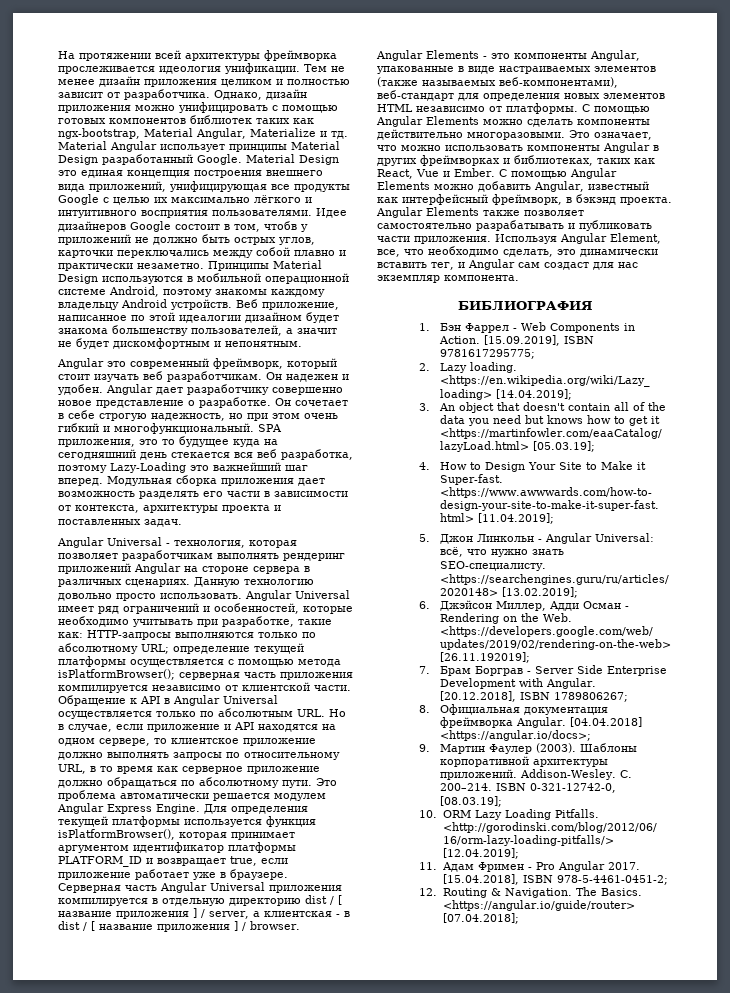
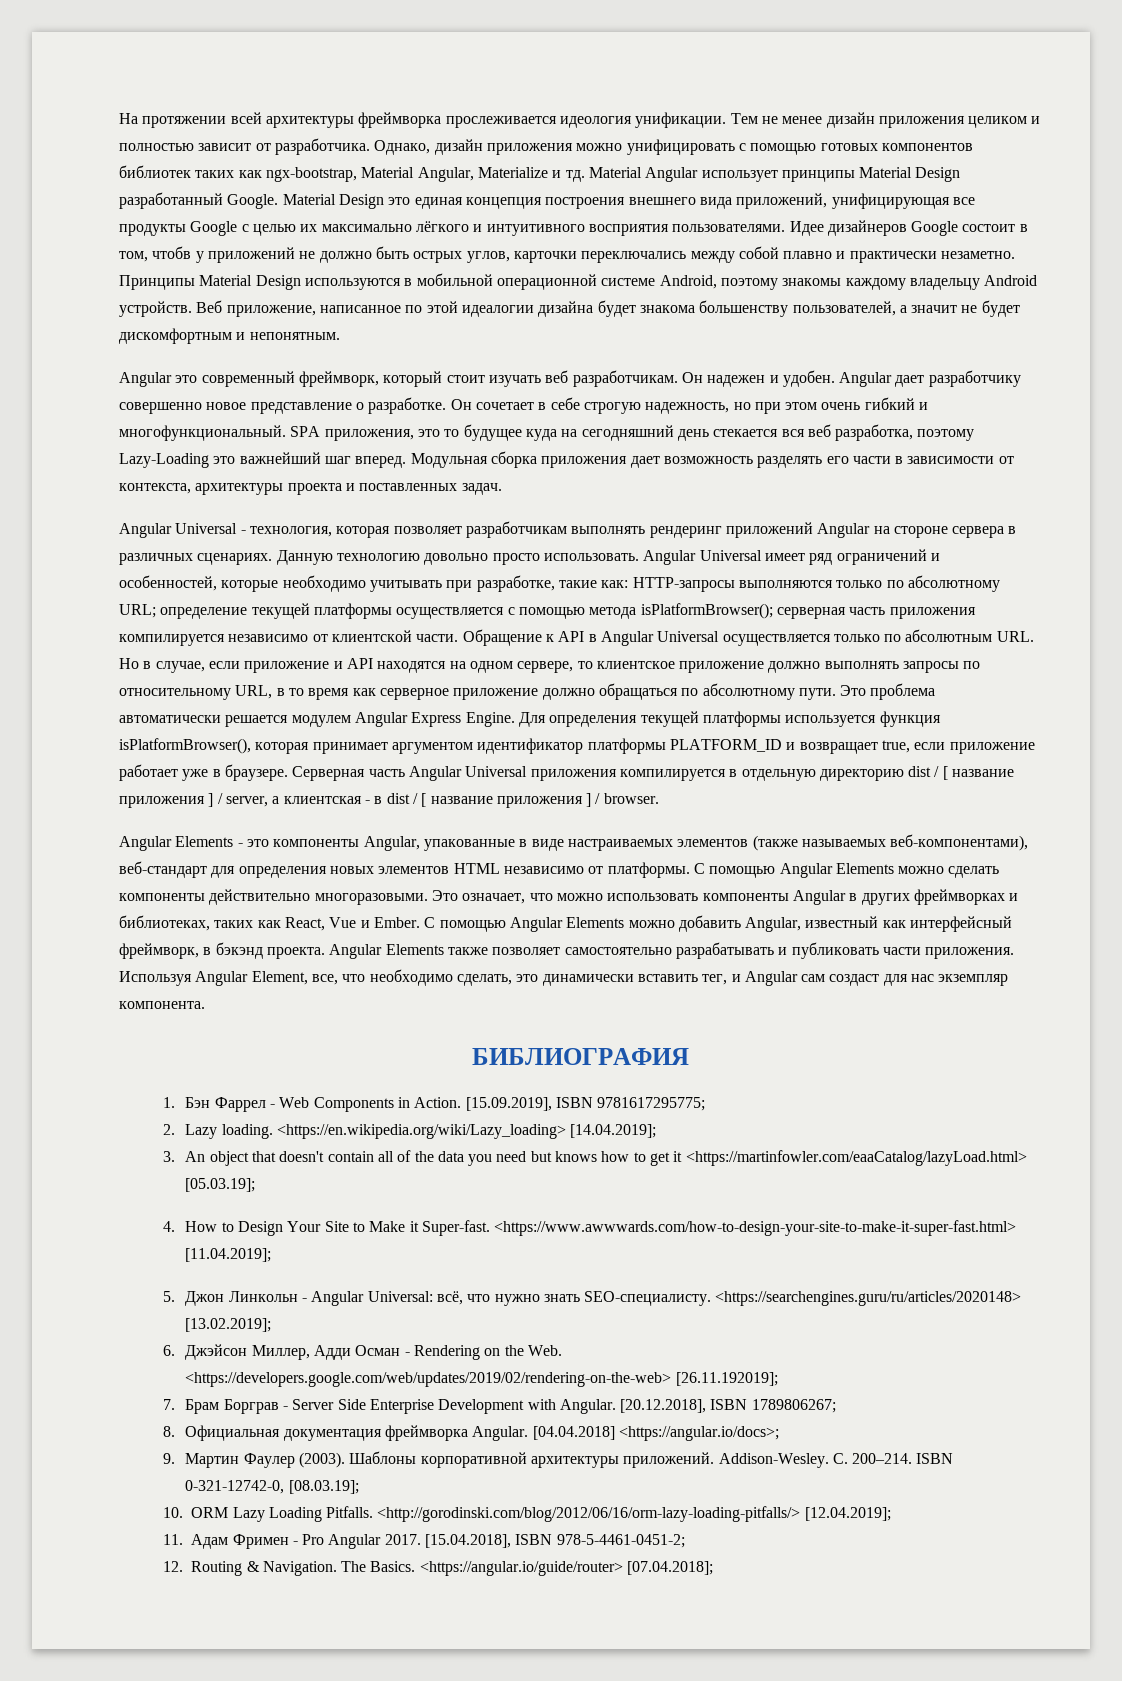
[245,312,302,323] дизайном -> [538,301,594,317] дизайнa

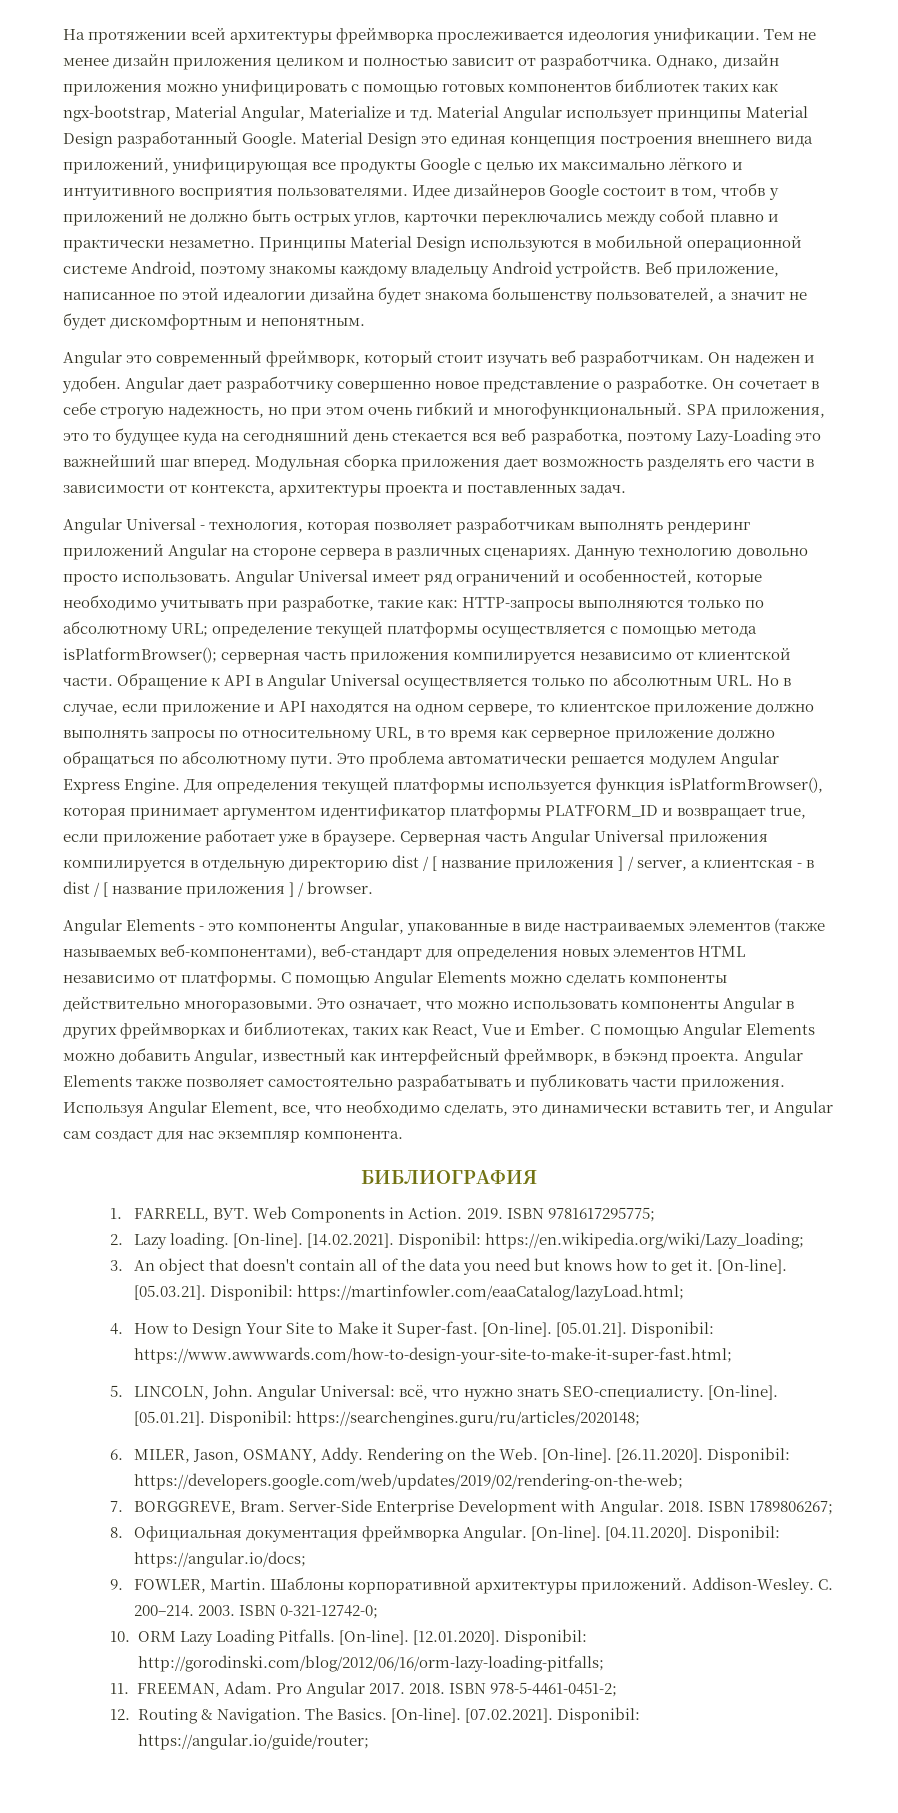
[185,1097,275,1112] Бэн Фаррел - -> [134,1208,250,1222] FARRELL, BУТ.
[465,1097,552,1111] [15.09.2019], -> [466,1208,503,1219] 2019.
[276,1124,657,1139] <https://en.wikipedia.org/wiki/Lazy_loading> [14.04.2019]; -> [233,1232,805,1249] [On-line]. [14.02.2021]. Disponibil: https://en.wikipedia.org/wiki/Lazy_loading;
[673,1150,1027,1166] [185,1178,256,1192] it <https://martinfowler.com/eaaCatalog/lazyLoad.html> [05.03.19]; -> [697,1259,788,1274] [134,1284,685,1301] it. [On-line]. [05.03.21]. Disponibil: https://martinfowler.com/eaaCatalog/lazyLoad.html;
[494,1220,1017,1236] [185,1248,272,1262] [163,1291,307,1306] <https://www.awwwards.com/how-to-design-your-site-to-make-it-super-fast.html> [11.04.2019]; // 5. Джон Линкольн - -> [481,1321,714,1338] [134,1347,733,1364] [110,1385,254,1400] [On-line]. [05.01.21]. Disponibil: https://www.awwwards.com/how-to-design-your-site-to-make-it-super-fast.html; // 5. LINCOLN, John.
[715,1291,1022,1306] [185,1318,272,1332] [163,1344,562,1360] [185,1372,778,1387] [163,1399,366,1414] <https://searchengines.guru/ru/articles/2020148> [13.02.2019]; // 6. Джэйсон Миллер, Адди Осман - Rendering on the Web. <https://developers.google.com/web/updates/2019/02/rendering-on-the-web> [26.11.192019]; // 7. Брам Борграв - Server Side -> [707,1385,778,1400] [134,1410,641,1427] [110,1447,790,1464] [134,1473,684,1490] [110,1499,373,1515] [On-line]. [05.01.21]. Disponibil: https://searchengines.guru/ru/articles/2020148; // 6. MILER, Jason, OSMANY, Addy. Rendering on the Web. [On-line]. [26.11.2020]. Disponibil: https://developers.google.com/web/updates/2019/02/rendering-on-the-web; // 7. BORGGREVE, Bram. Server-Side
[620,1399,707,1413] [20.12.2018], -> [667,1501,704,1512] 2018.
[532,1426,779,1441] [163,1452,345,1468] [04.04.2018] <https://angular.io/docs>; // 9. Мартин Фаулер (2003). -> [531,1525,780,1542] [134,1551,307,1568] [110,1578,267,1593] [On-line]. [04.11.2020]. Disponibil: https://angular.io/docs; // 9. FOWLER, Martin.
[916,1453,954,1464] [185,1480,359,1494] ISBN 0-321-12742-0, [08.03.19]; -> [198,1605,379,1619] 2003. ISBN 0-321-12742-0;
[377,1506,891,1522] [163,1534,298,1549] <http://gorodinski.com/blog/2012/06/16/orm-lazy-loading-pitfalls/> [12.04.2019]; // 11. Адам Фримен - -> [339,1629,588,1646] [137,1655,604,1672] [110,1681,273,1697] [On-line]. [12.01.2020]. Disponibil: http://gorodinski.com/blog/2012/06/16/orm-lazy-loading-pitfalls; // 11. FREEMAN, Adam.
[425,1534,512,1548] [15.04.2018], -> [409,1683,446,1694] 2018.
[419,1561,714,1576] <https://angular.io/guide/router> [07.04.2018]; -> [391,1707,641,1724] [137,1733,369,1750] [On-line]. [07.02.2021]. Disponibil: https://angular.io/guide/router;

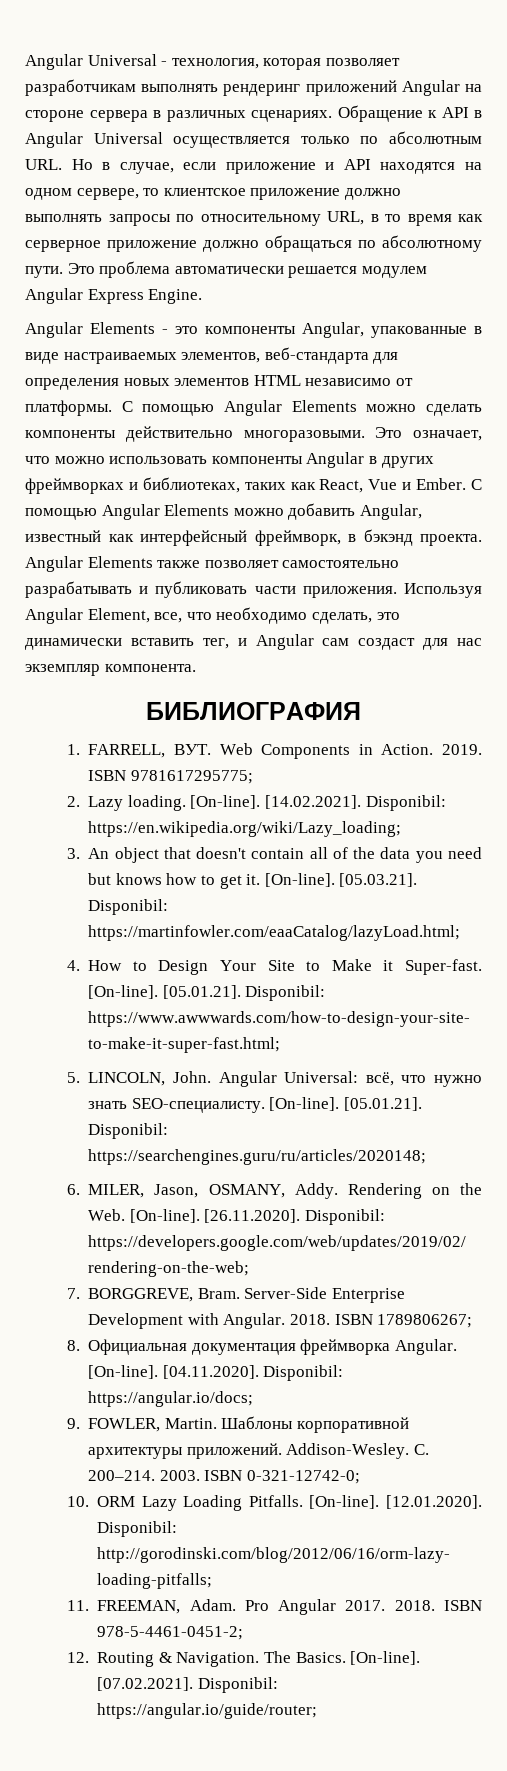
[63,27,817,44] [63,53,779,70] [63,79,779,96] [63,105,808,122] [63,131,813,148] [63,157,743,174] [63,183,779,200] [63,209,779,226] [63,235,803,252] [63,261,780,278] [63,287,807,304] [63,313,366,330] [63,350,815,367] [62,376,819,393] [63,402,825,419] [63,428,821,445] [63,454,814,471] [63,484,627,497] На протяжении всей архитектуры фреймворка прослеживается идеология унификации. Тем не менее дизайн приложения целиком и полностью зависит от разработчика. Однако, дизайн приложения можно унифицировать с помощью готовых компонентов библиотек таких как ngx-bootstrap, Material Angular, Materialize и тд. Material Angular использует принципы Material Design разработанный Google. Material Design это единая концепция построения внешнего вида приложений, унифицирующая все продукты Google с целью их максимально лёгкого и интуитивного восприятия пользователями. Идее дизайнеров Google состоит в том, чтобв у приложений не должно быть острых углов, карточки переключались между собой плавно и практически незаметно. Принципы Material Design используются в мобильной операционной системе Android, поэтому знакомы каждому владельцу Android устройств. Веб приложение, написанное по этой идеалогии дизайнa будет знакома большенству пользователей, а значит не будет дискомфортным и непонятным. // Angular это современный фреймворк, который стоит изучать веб разработчикам. Он надежен и удобен. Angular дает разработчику совершенно новое представление о разработке. Он сочетает в себе строгую надежность, но при этом очень гибкий и многофункциональный. SPA приложения, это то будущее куда на сегодняшний день стекается вся веб разработка, поэтому Lazy-Loading это важнейший шаг вперед. Модульная сборка приложения дает возможность разделять его части в зависимости от контекста, архитектуры проекта и поставленных задач. // -> (25, 62) none
[575,545,808,560] [63,569,763,586] [63,595,765,612] [63,621,758,638] [63,647,792,664] [63,678,113,686] Данную технологию довольно просто использовать. Angular Universal имеет ряд ограничений и особенностей, которые необходимо учитывать при разработке, такие как: HTTP-запросы выполняются только по абсолютному URL; определение текущей платформы осуществляется с помощью метода isPlatformBrowser(); серверная часть приложения компилируется независимо от клиентской части. -> (332, 116) none
[184,777,824,794] [63,804,807,820] [63,829,768,846] [63,855,814,872] [63,881,374,898] Для определения текущей платформы используется функция isPlatformBrowser(), которая принимает аргументом идентификатор платформы PLATFORM_ID и возвращает true, если приложение работает уже в браузере. Серверная часть Angular Universal приложения компилируется в отдельную директорию dist / [ название приложения ] / server, а клиентская - в dist / [ название приложения ] / browser. -> (203, 296) none
[688,918,825,934] [63,944,423,961] элементов (также называемых веб-компонентами), веб-стандарт -> [181,347,369,364] элементов, веб-стандарта

